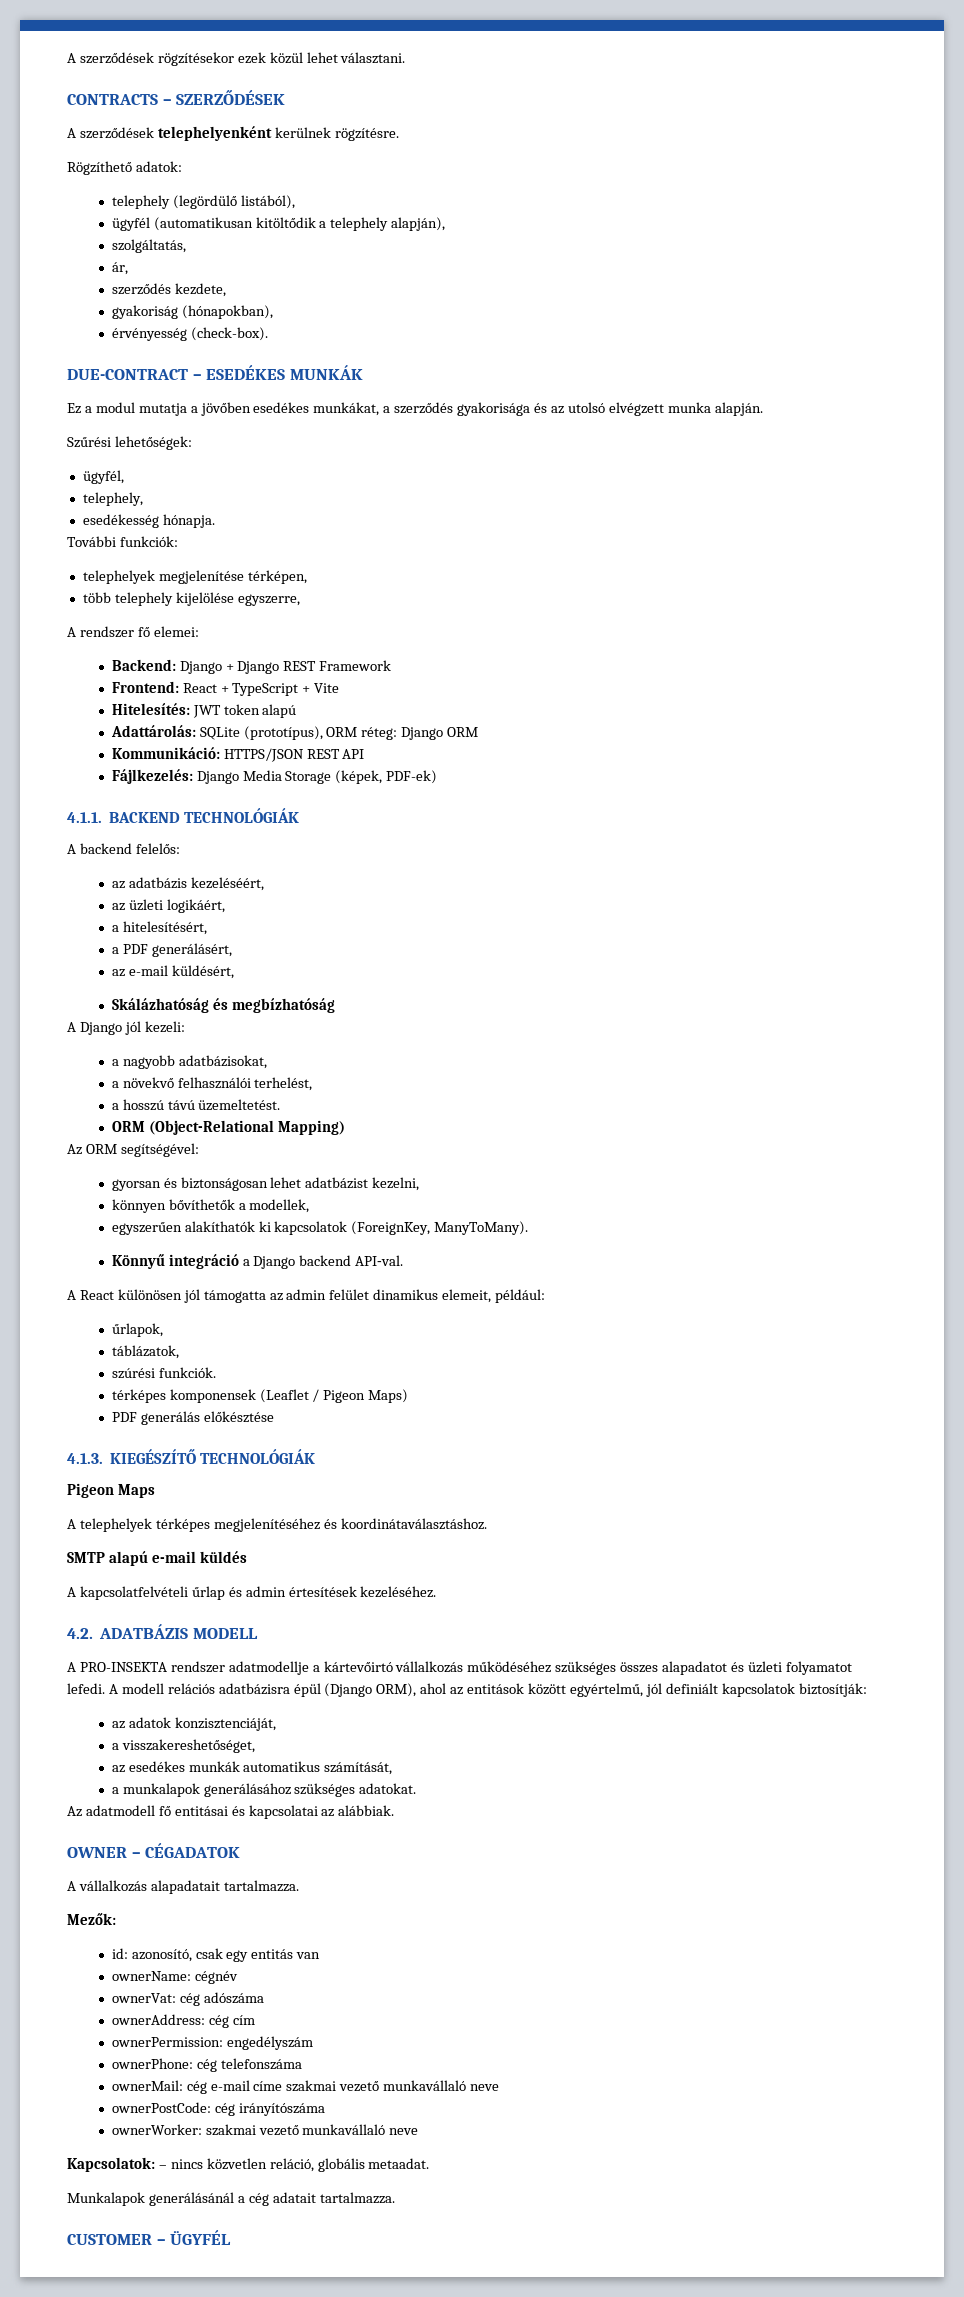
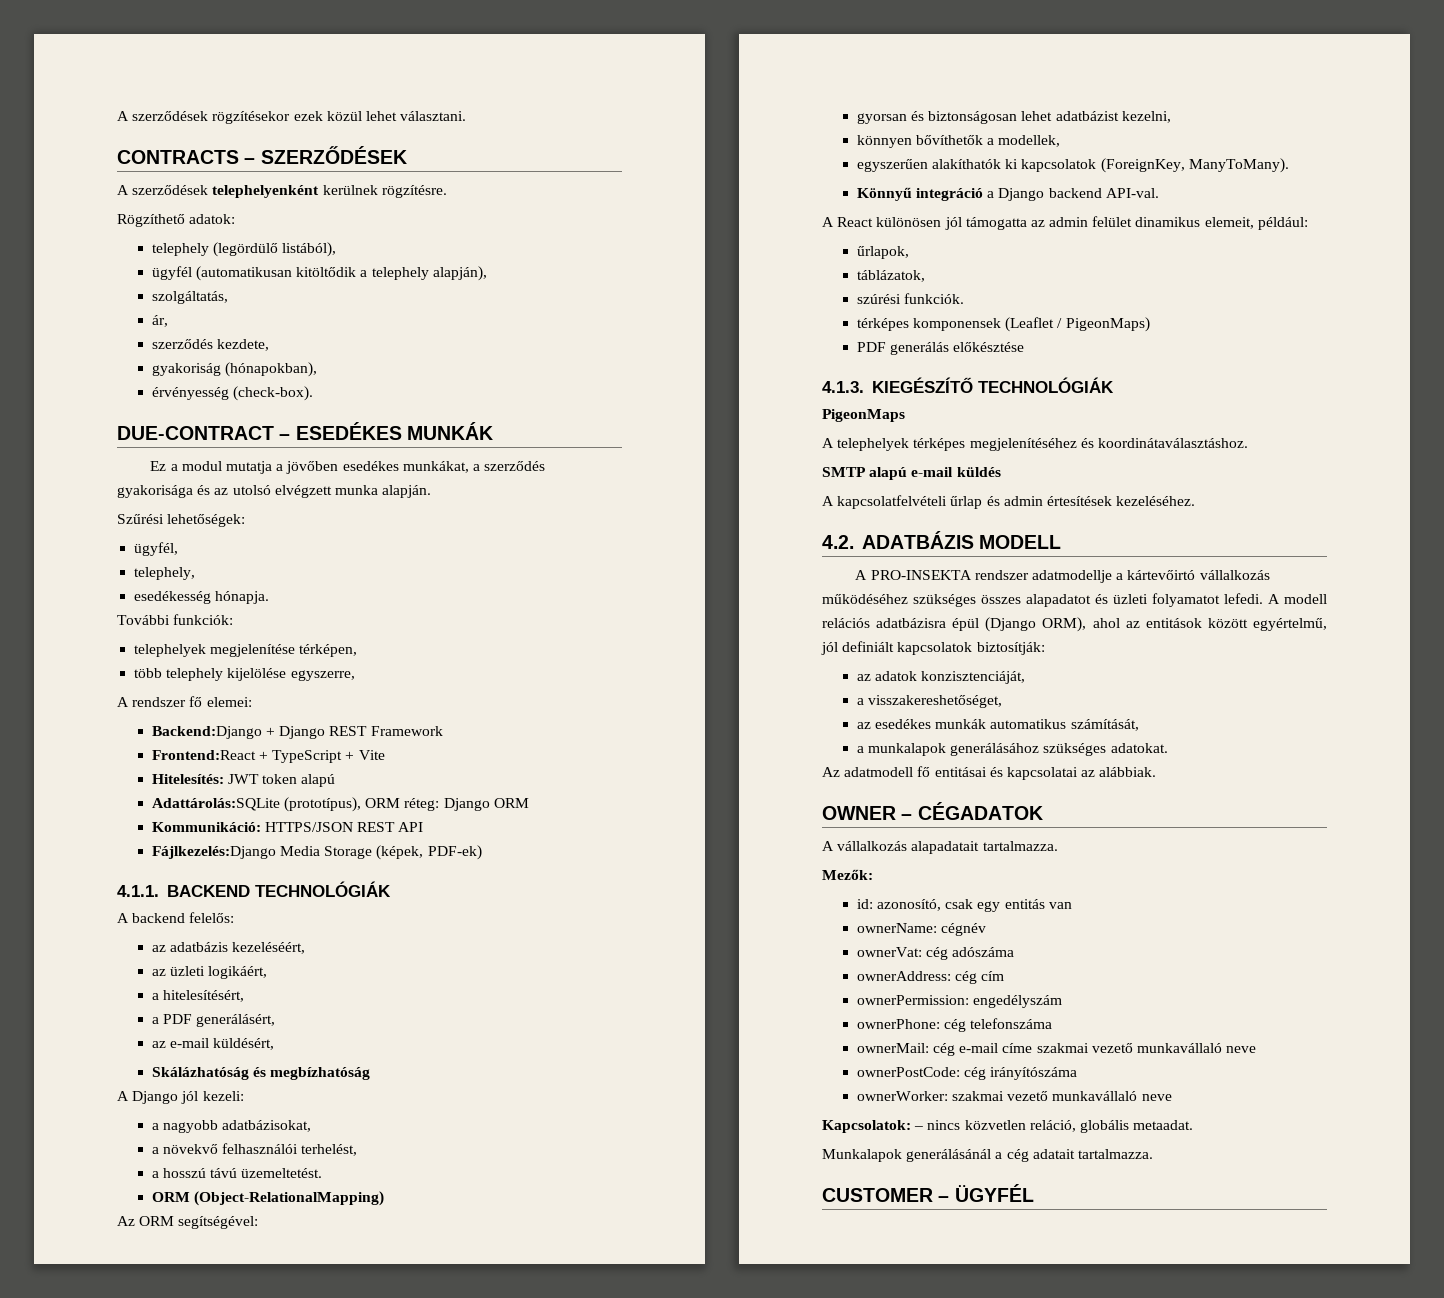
[111,659,222,674] Backend: Django -> [151,726,262,739] Backend:Django
[111,681,217,693] Frontend: React -> [151,750,256,760] Frontend:React
[110,725,240,740] Adattárolás: SQLite -> [151,798,280,811] Adattárolás:SQLite
[111,769,239,784] Fájlkezelés: Django -> [151,846,276,859] Fájlkezelés:Django
[148,1120,345,1135] (Object-Relational Mapping) -> [194,1191,385,1206] (Object-RelationalMapping)
[323,1389,409,1403] Pigeon Maps) -> [1065,317,1150,332] PigeonMaps)
[67,1483,155,1498] Pigeon Maps -> [822,409,905,422] PigeonMaps

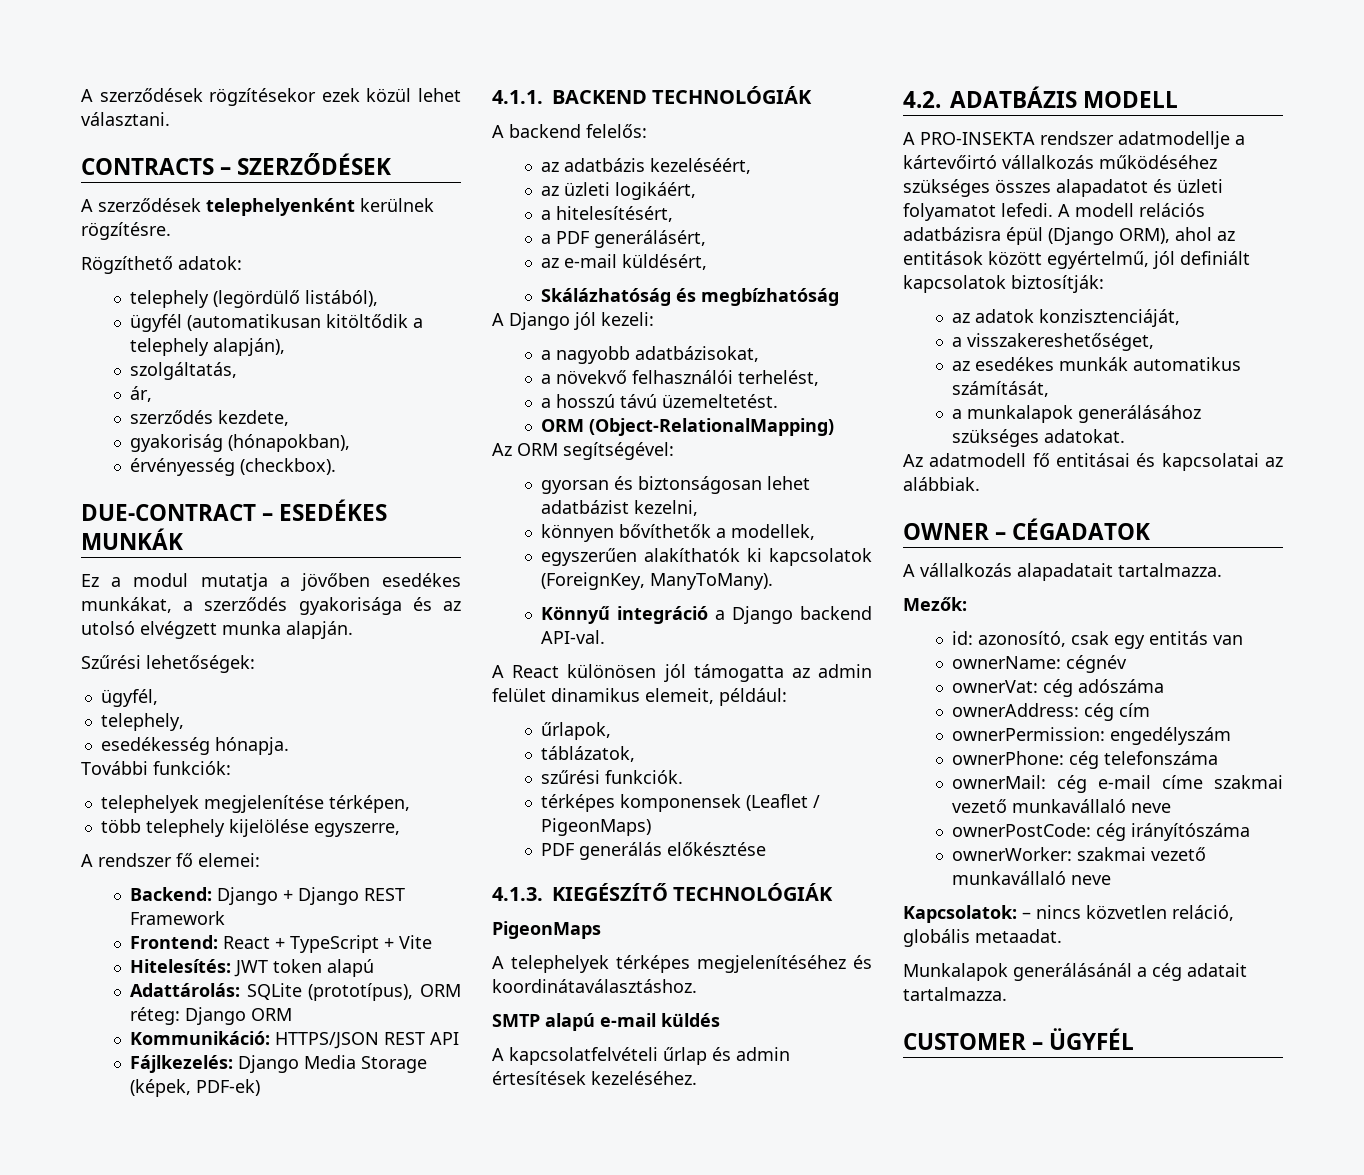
[233,386,314,401] (check-box). -> [240,458,337,475] (checkbox).
[151,726,262,739] Backend:Django -> [130,887,279,905] Backend: Django
[151,750,256,760] Frontend:React -> [130,935,271,949] Frontend: React
[151,798,280,811] Adattárolás:SQLite -> [130,983,302,1000] Adattárolás: SQLite
[151,846,276,859] Fájlkezelés:Django -> [130,1055,300,1073] Fájlkezelés: Django
[856,294,901,304] szúrési -> [541,770,601,784] szűrési

